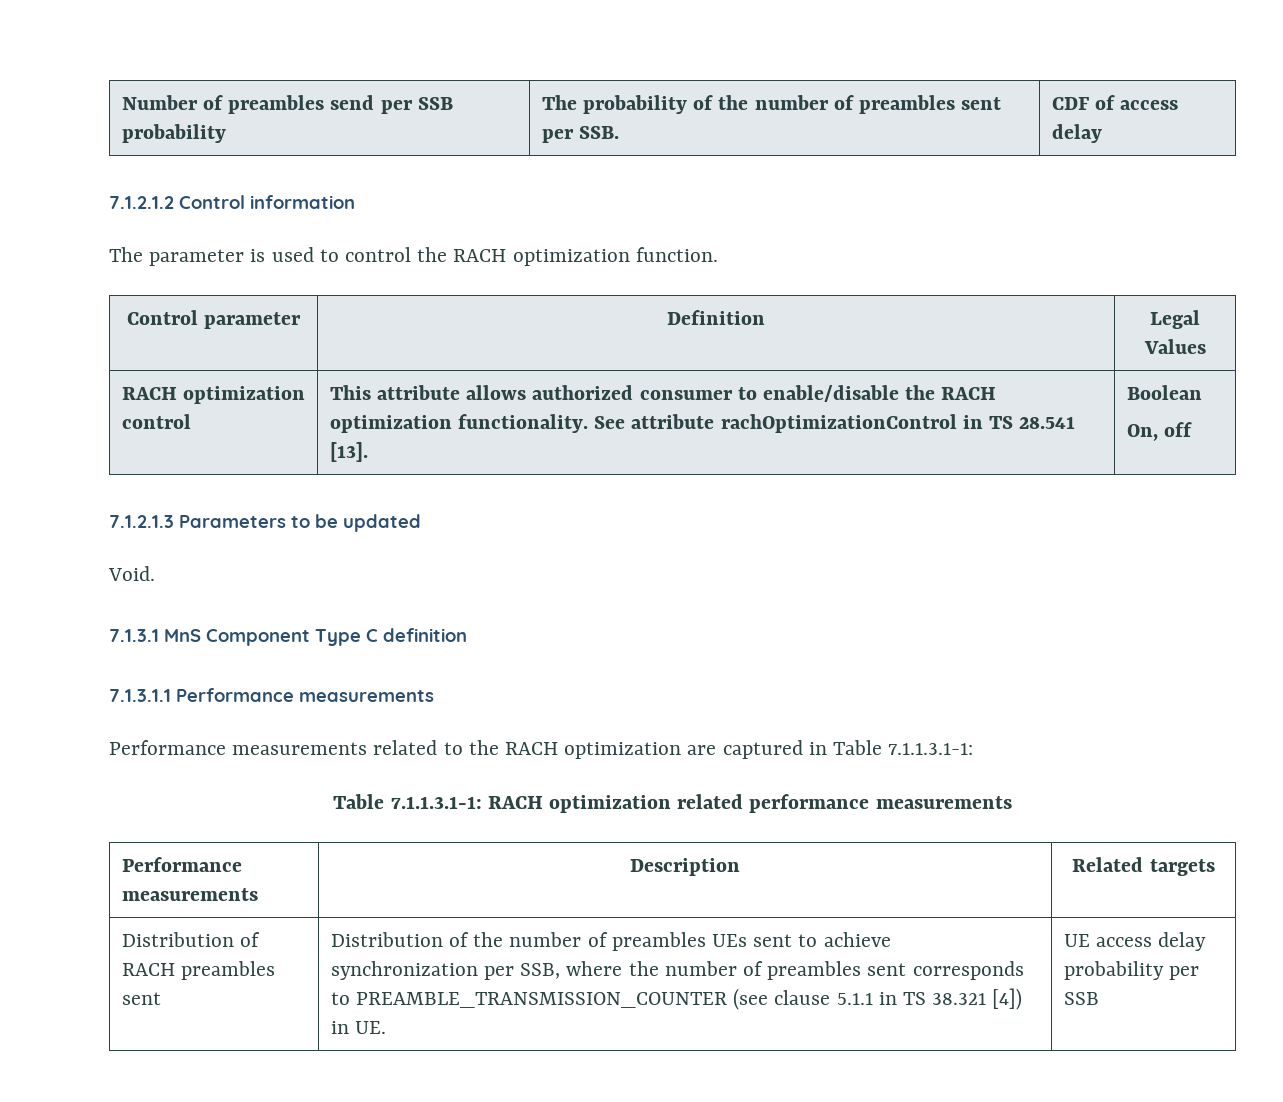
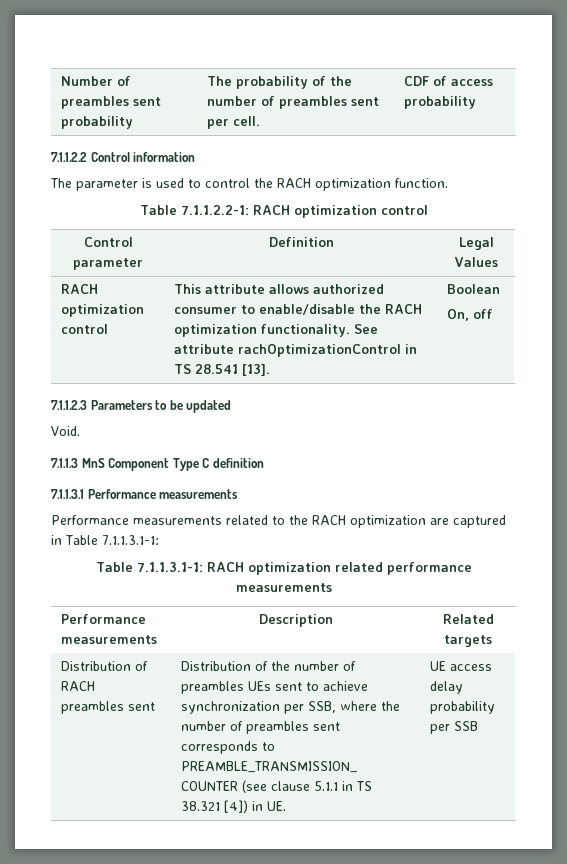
[330,95,453,114] send per SSB -> [133,97,162,106] sent
[578,126,619,139] SSB. -> [233,116,261,126] cell.
[1051,124,1102,143] [109,196,174,209] delay // 7.1.2.1.2 -> [404,96,477,109] [51,152,87,162] probability // 7.1.1.2.2
(718, 254) none -> [139,205,428,218] // Table 7.1.1.2.2-1: RACH optimization control
[109,515,174,528] 7.1.2.1.3 -> [51,400,87,410] 7.1.1.2.3
[109,629,159,642] 7.1.3.1 -> [51,458,78,468] 7.1.1.3
[109,689,171,702] 7.1.3.1.1 -> [51,489,84,499] 7.1.1.3.1

